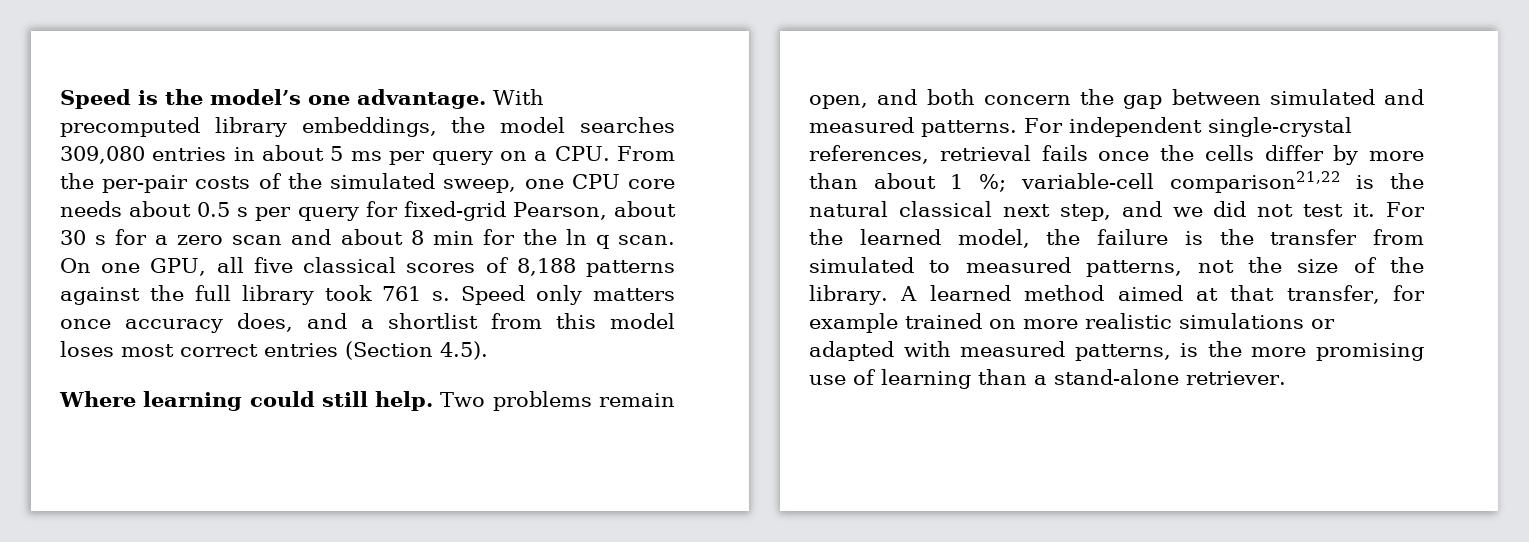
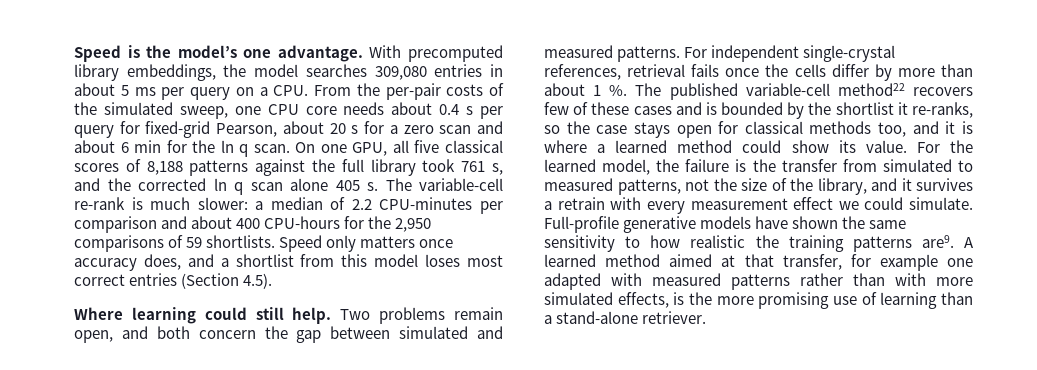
[197,202,231,217] 0.5 -> [439,104,460,115] 0.4
[60,230,86,245] 30 -> [329,123,346,134] 20
[410,230,424,245] 8 -> [120,142,129,153] 6
[432,291,451,301] s. -> [492,163,504,175] [74,178,503,195] [74,197,503,214] [74,216,432,233] [74,235,276,252] s, and the corrected ln q scan alone 405 s. The variable-cell re-rank is much slower: a median of 2.2 CPU-minutes per comparison and about 400 CPU-hours for the 2,950 comparisons of 59 shortlists.
[979,171,1424,193] [809,201,1376,221] %; variable-cell comparison21,22 is the natural classical next step, and we did not test it. -> [609,83,974,100] [544,102,973,119] [544,121,973,138] [544,140,907,153] %. The published variable-cell method22 recovers few of these cases and is bounded by the shortlist it re-ranks, so the case stays open for classical methods too, and it is where a learned method could show its value.
[809,285,888,305] library. -> [817,178,973,195] [544,197,973,214] [544,216,907,233] [544,235,954,252] library, and it survives a retrain with every measurement effect we could simulate. Full-profile generative models have shown the same sensitivity to how realistic the training patterns are9.
[905,313,1335,329] [809,341,1171,361] trained on more realistic simulations or adapted with measured patterns, -> [947,258,973,267] [544,273,973,290] [544,292,669,308] one adapted with measured patterns rather than with more simulated effects,

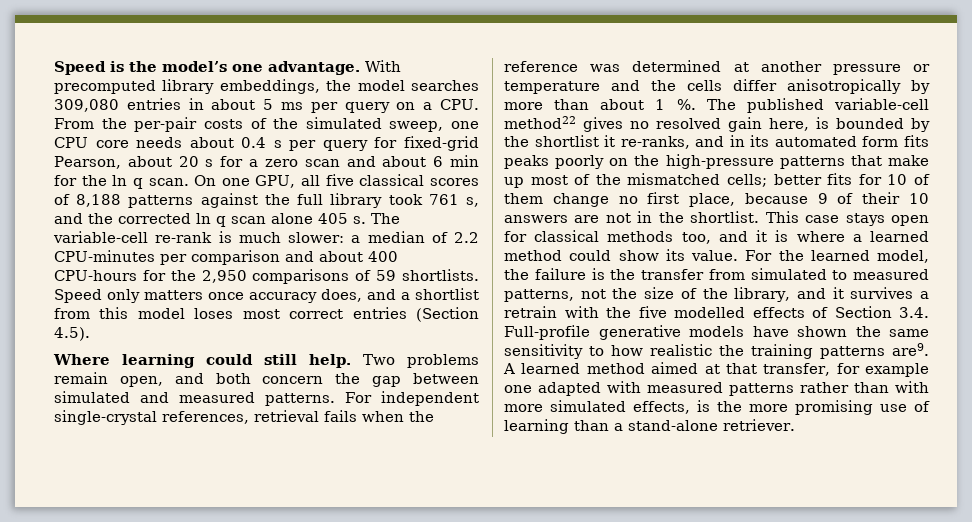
[725,68,760,77] once -> [362,411,434,422] [504,60,930,75] [504,80,640,94] when the reference was determined at another pressure or temperature and
(869, 70) none -> [787,79,901,94] anisotropically
[913,87,974,96] [544,102,702,115] recovers few of these cases and -> [583,117,809,132] gives no resolved gain here,
[544,121,590,134] so the -> [695,135,929,147] [504,154,929,169] [504,173,931,188] [504,192,929,207] [504,211,799,223] and in its automated form fits peaks poorly on the high-pressure patterns that make up most of the mismatched cells; better fits for 10 of them change no first place, because 9 of their 10 answers are not in the shortlist. This
[646,197,973,214] every measurement effect we could simulate. -> [606,306,929,318] the five modelled effects of Section 3.4.

